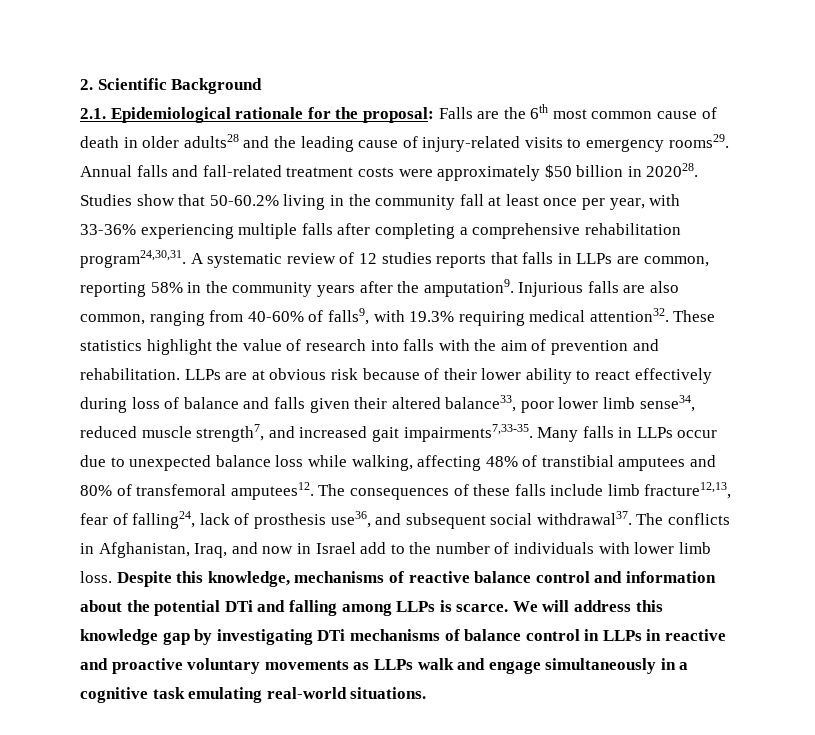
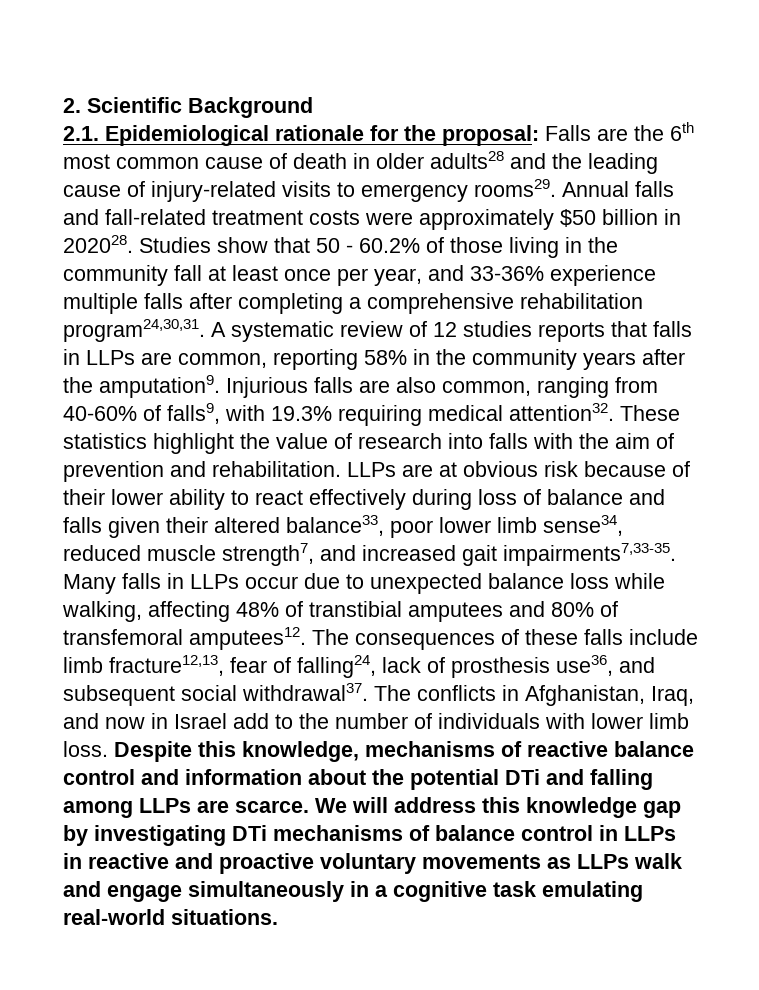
[209,195,279,206] 50-60.2% -> [316,237,503,253] 50 - 60.2% of those
[649,194,681,206] [80,224,234,239] with 33-36% experiencing -> [428,265,656,286] and 33-36% experience
[439,600,452,612] is -> [197,800,229,813] are

